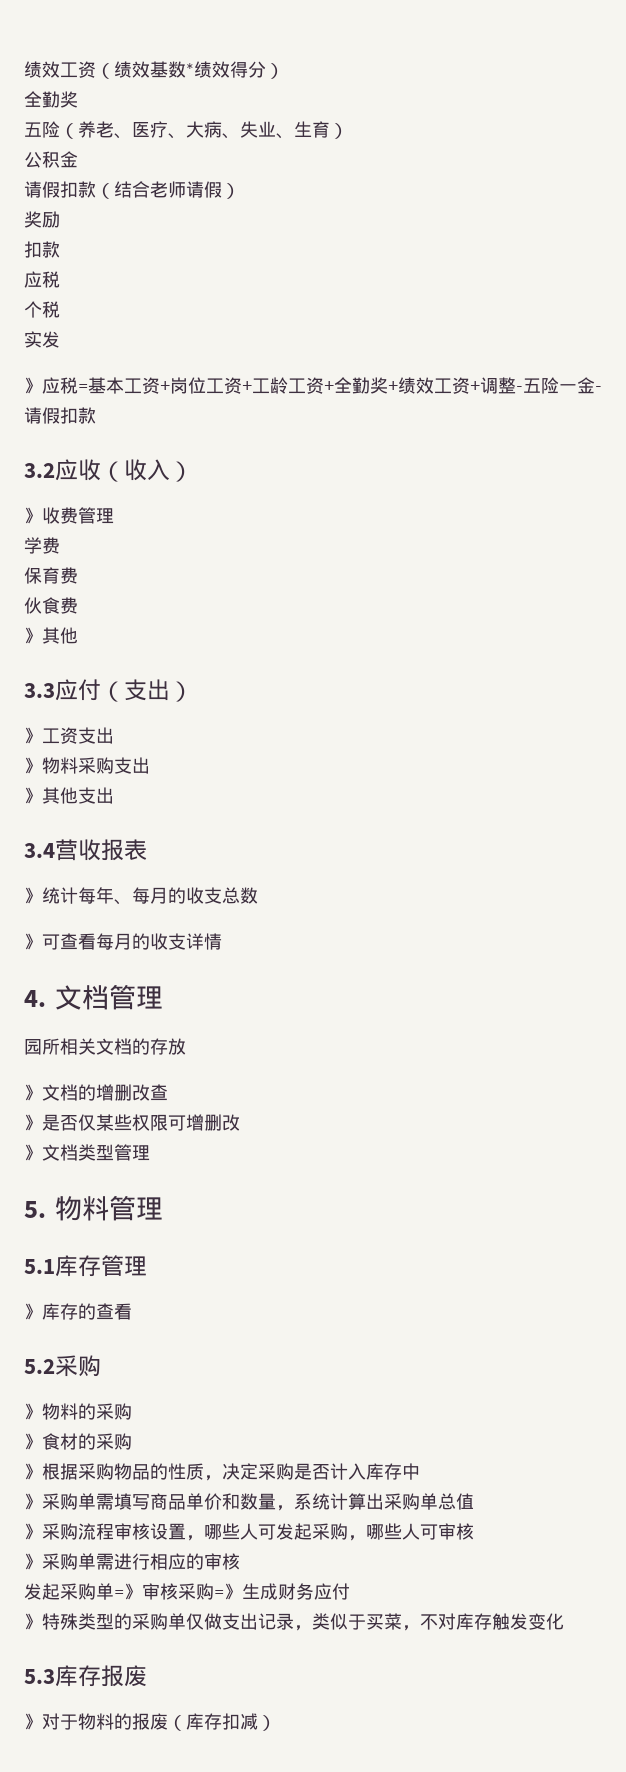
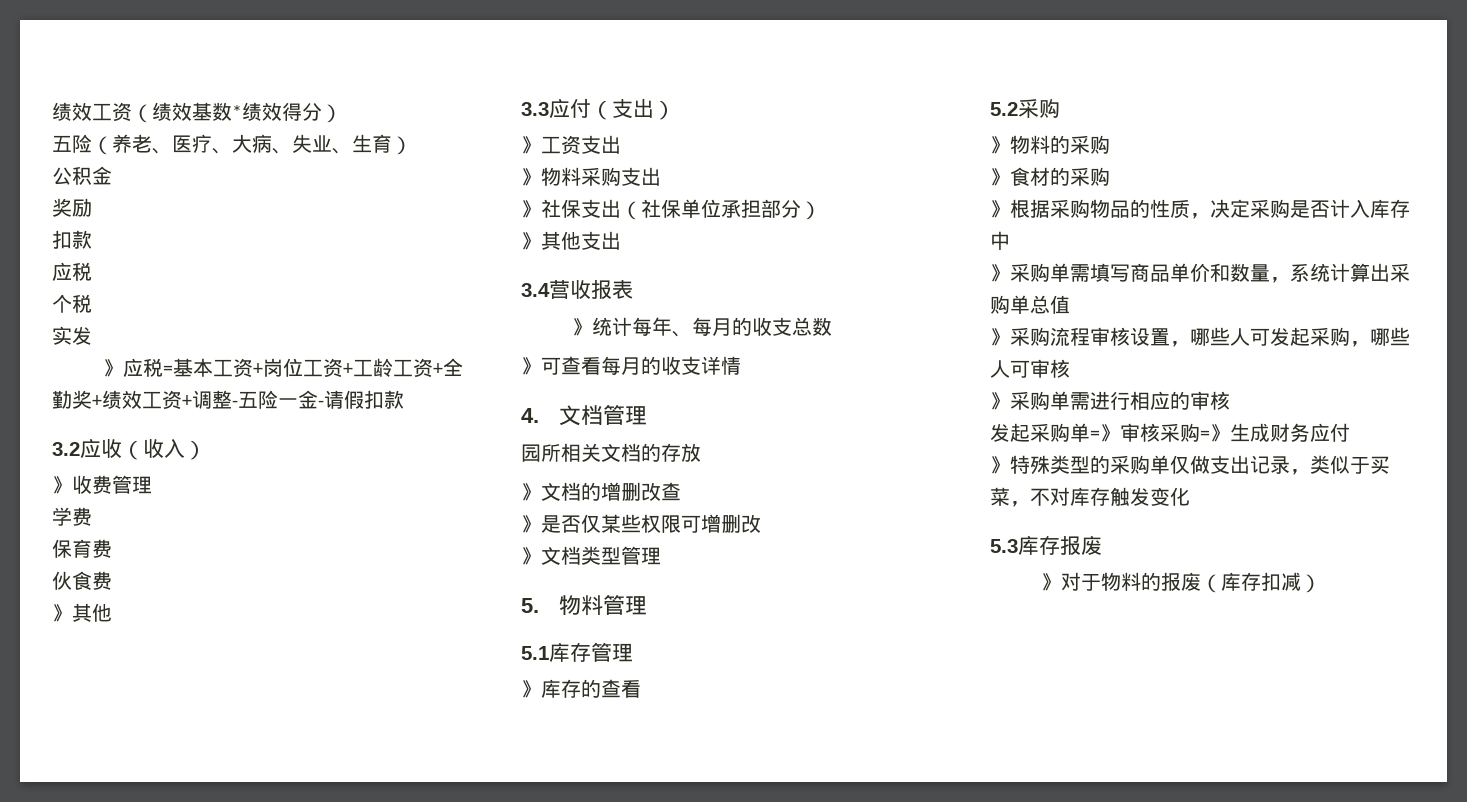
[24,91,78,108] // 全勤奖 -> (342, 113) none
[24,181,240,199] // 请假扣款（结合老师请假） -> (112, 175) none
(150, 765) none -> [521,199,821,220] // 》社保支出（社保单位承担部分）

